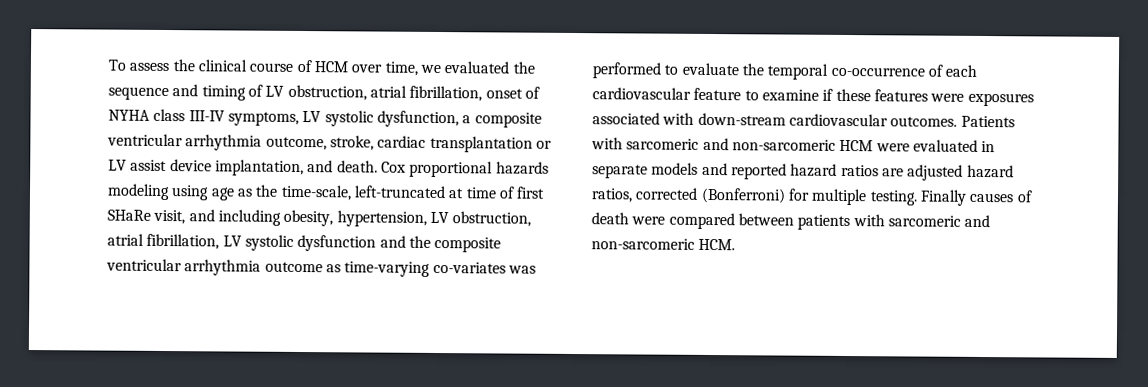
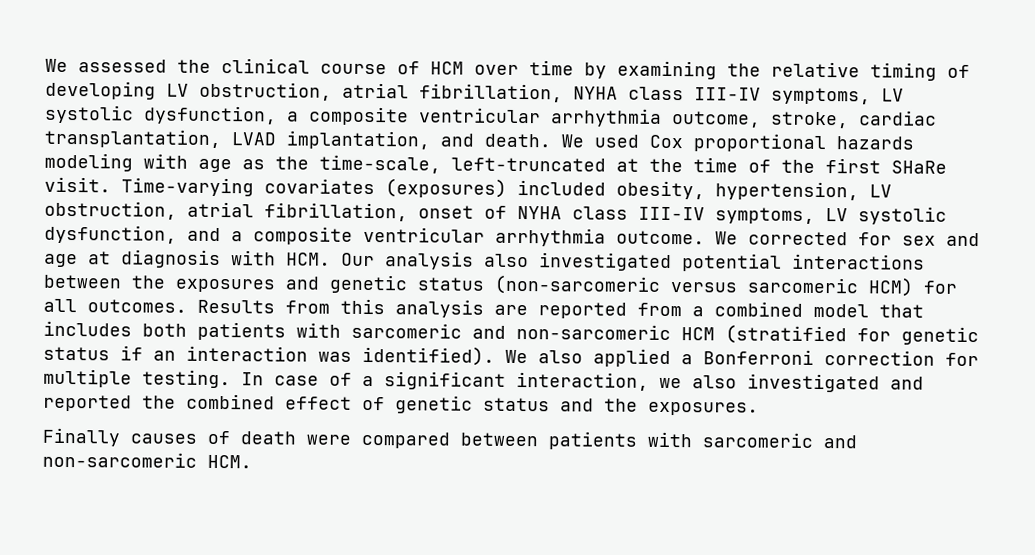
[108,59,170,72] To assess -> [45,58,167,73] We assessed
[384,61,535,76] [108,84,199,101] time, we evaluated the sequence and -> [529,60,860,80] time by examining the relative
[265,84,540,102] LV obstruction, atrial fibrillation, onset of -> [45,80,563,103] developing LV obstruction, atrial fibrillation,
[429,135,552,153] [108,159,212,172] transplantation or LV assist device -> [44,128,276,149] transplantation, LVAD
(378, 166) none -> [561,134,639,148] We used
[171,185,210,201] using -> [143,153,188,169] with
(465, 193) none -> [649,158,683,173] the
(515, 192) none -> [781,159,815,173] the
[153,209,281,226] visit, and including -> [44,176,606,198] visit. Time-varying covariates (exposures) included
[222,234,502,253] [106,258,536,277] [592,62,978,80] [592,87,1034,107] [592,112,1015,128] LV systolic dysfunction and the composite ventricular arrhythmia outcome as time-varying co-variates was performed to evaluate the temporal co-occurrence of each cardiovascular feature to examine if these features were exposures associated with down-stream cardiovascular outcomes. Patients -> [418,205,947,225] [44,224,980,247] [44,249,925,272] [43,274,957,297] [43,298,924,319] [43,320,286,341] onset of NYHA class III-IV symptoms, LV systolic dysfunction, and a composite ventricular arrhythmia outcome. We corrected for sex and age at diagnosis with HCM. Our analysis also investigated potential interactions between the exposures and genetic status (non-sarcomeric versus sarcomeric HCM) for all outcomes. Results from this analysis are reported from a combined model that includes both patients
[875,139,996,153] [592,162,1014,181] [591,187,918,206] were evaluated in separate models and reported hazard ratios are adjusted hazard ratios, corrected (Bonferroni) for multiple testing. -> [725,324,979,346] [43,345,979,368] [43,368,924,393] [43,393,759,416] (stratified for genetic status if an interaction was identified). We also applied a Bonferroni correction for multiple testing. In case of a significant interaction, we also investigated and reported the combined effect of genetic status and the exposures. //

